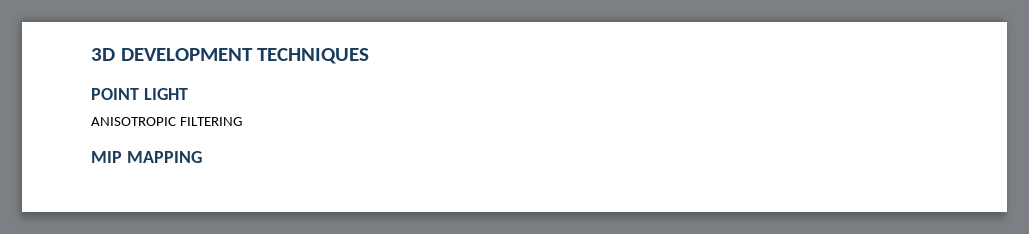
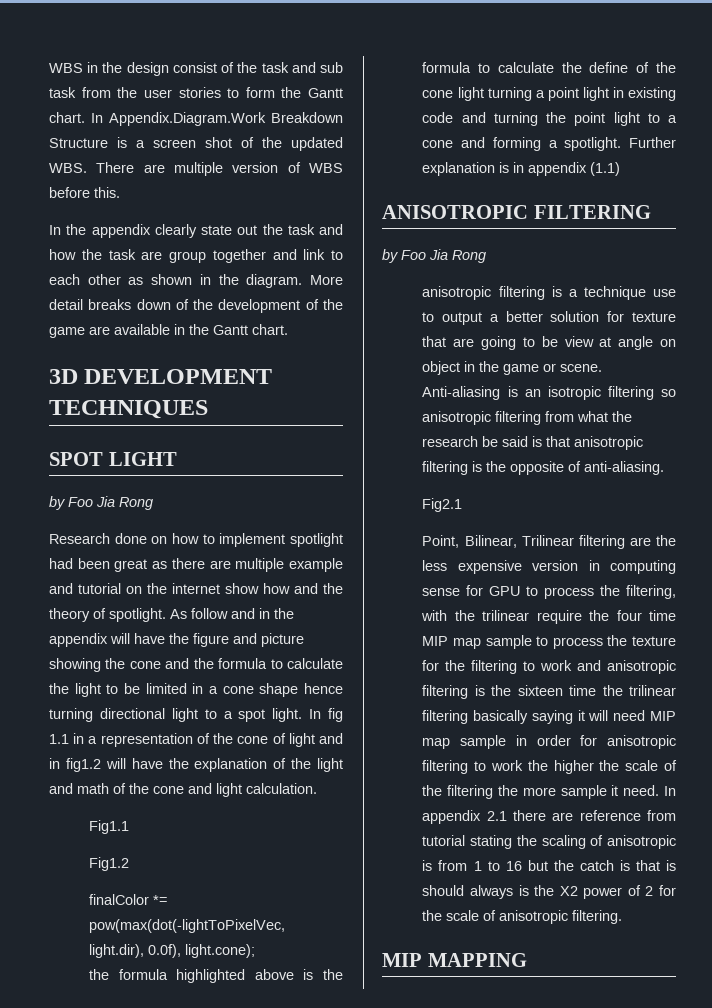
(91, 54) none -> [49,62,344,76] [49,87,343,98] [49,112,343,126] [49,137,343,151] [49,162,343,176] [49,187,120,198] [49,224,343,238] [49,249,343,263] [49,274,343,288] [49,299,343,313] [49,324,288,338] WBS in the design consist of the task and sub task from the user stories to form the Gantt chart. In Appendix.Diagram.Work Breakdown Structure is a screen shot of the updated WBS. There are multiple version of WBS before this. // In the appendix clearly state out the task and how the task are group together and link to each other as shown in the diagram. More detail breaks down of the development of the game are available in the Gantt chart. //
[91,88,139,100] POINT -> [49,452,103,466] SPOT
[91,117,242,126] ANISOTROPIC FILTERING -> [49,496,153,510] [49,533,343,547] [49,558,343,572] [49,583,343,594] [49,608,294,622] [49,633,304,647] [49,658,343,672] [49,683,343,697] [49,708,343,722] [49,733,344,747] [49,758,343,772] [49,783,317,797] [89,820,130,834] [89,857,130,871] [89,894,168,905] [89,919,286,933] [89,944,256,958] [89,969,343,983] [422,62,676,73] [422,87,676,101] [422,112,677,126] [422,137,676,151] [422,162,621,176] [382,205,651,219] [382,249,486,263] [422,286,676,300] [422,311,676,325] [422,336,676,350] [422,361,603,375] [422,386,676,400] [422,411,633,425] [422,436,644,450] [422,461,665,475] [422,498,463,512] [422,535,676,549] [422,560,676,574] [422,585,676,599] [421,610,676,624] [422,635,676,649] [422,660,676,674] [422,685,676,699] [422,710,676,724] [422,735,676,749] [422,760,677,774] [422,785,676,799] [422,810,676,824] [422,835,676,849] [422,860,676,871] [422,885,677,899] [422,910,623,924] by Foo Jia Rong // Research done on how to implement spotlight had been great as there are multiple example and tutorial on the internet show how and the theory of spotlight. As follow and in the appendix will have the figure and picture showing the cone and the formula to calculate the light to be limited in a cone shape hence turning directional light to a spot light. In fig 1.1 in a representation of the cone of light and in fig1.2 will have the explanation of the light and math of the cone and light calculation. // Fig1.1 // Fig1.2 // finalColor *= pow(max(dot(-lightToPixelVec, light.dir), 0.0f), light.cone); // the formula highlighted above is the formula to calculate the define of the cone light turning a point light in existing code and turning the point light to a cone and forming a spotlight. Further explanation is in appendix (1.1) // ANISOTROPIC FILTERING // by Foo Jia Rong // anisotropic filtering is a technique use to output a better solution for texture that are going to be view at angle on object in the game or scene. Anti-aliasing is an isotropic filtering so anisotropic filtering from what the research be said is that anisotropic filtering is the opposite of anti-aliasing. // Fig2.1 // Point, Bilinear, Trilinear filtering are the less expensive version in computing sense for GPU to process the filtering, with the trilinear require the four time MIP map sample to process the texture for the filtering to work and anisotropic filtering is the sixteen time the trilinear filtering basically saying it will need MIP map sample in order for anisotropic filtering to work the higher the scale of the filtering the more sample it need. In appendix 2.1 there are reference from tutorial stating the scaling of anisotropic is from 1 to 16 but the catch is that is should always is the X2 power of 2 for the scale of anisotropic filtering.

